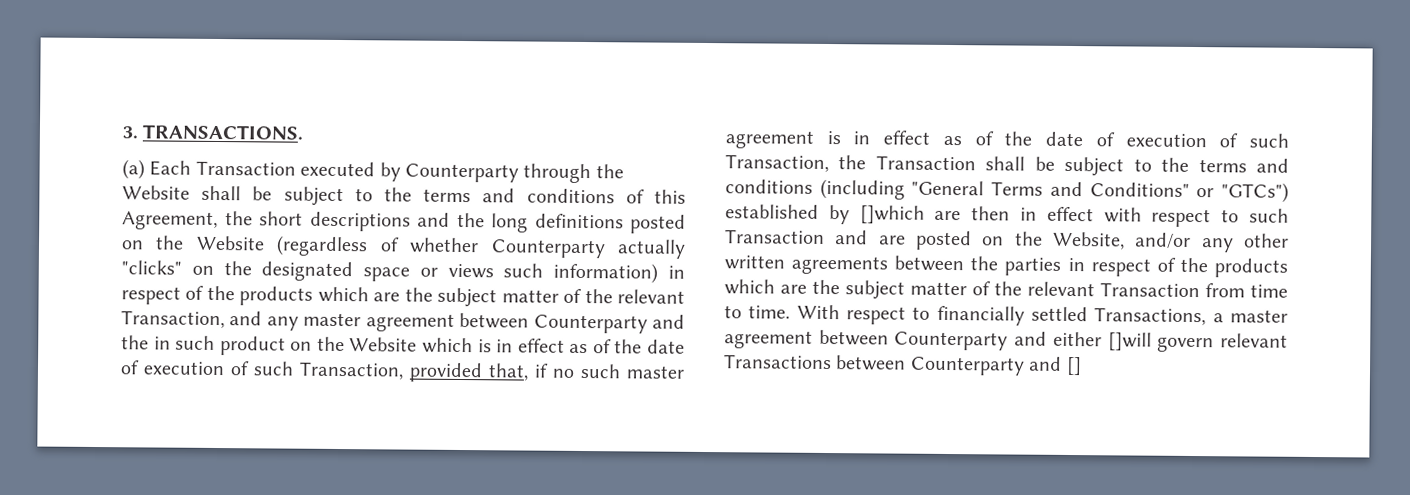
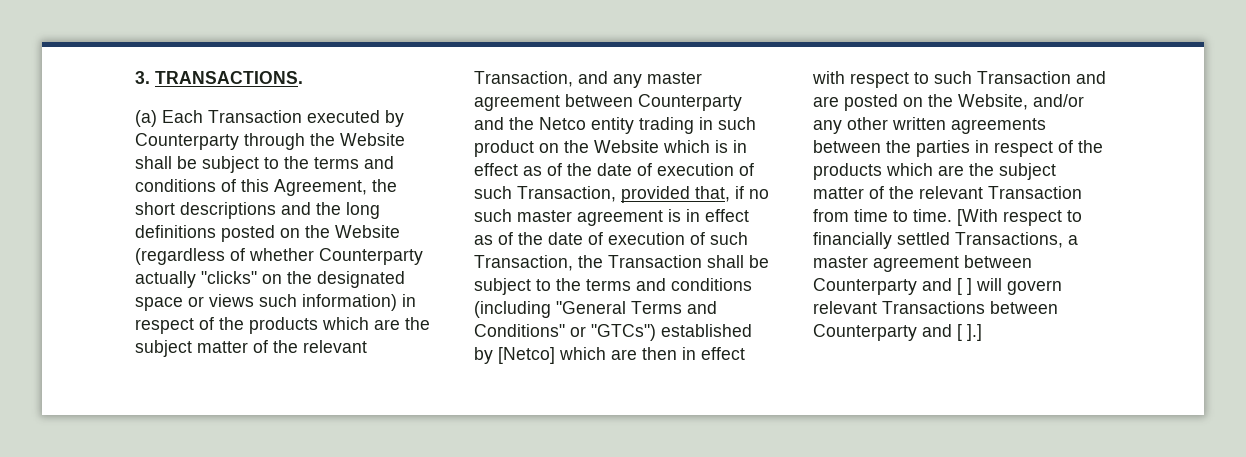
(149, 342) none -> [539,117,694,134] Netco entity trading
[859,205,925,224] []which -> [498,347,606,364] [Netco] which
[796,304,840,320] With -> [957,209,998,226] [With
[1052,331,1152,351] either []will -> [957,278,1002,295] [ ] will
[1065,356,1082,376] [] -> [957,324,982,341] [ ].]

